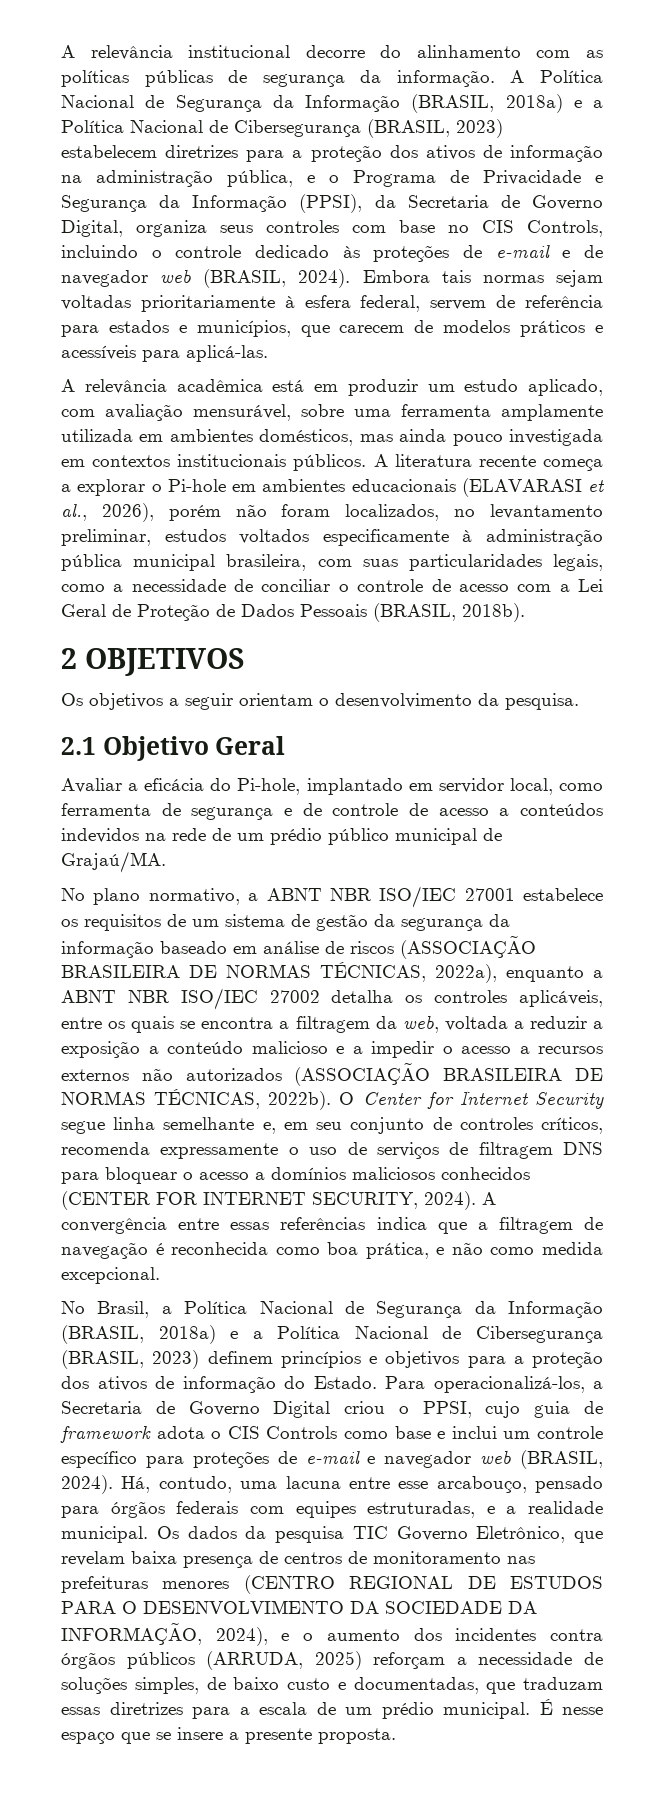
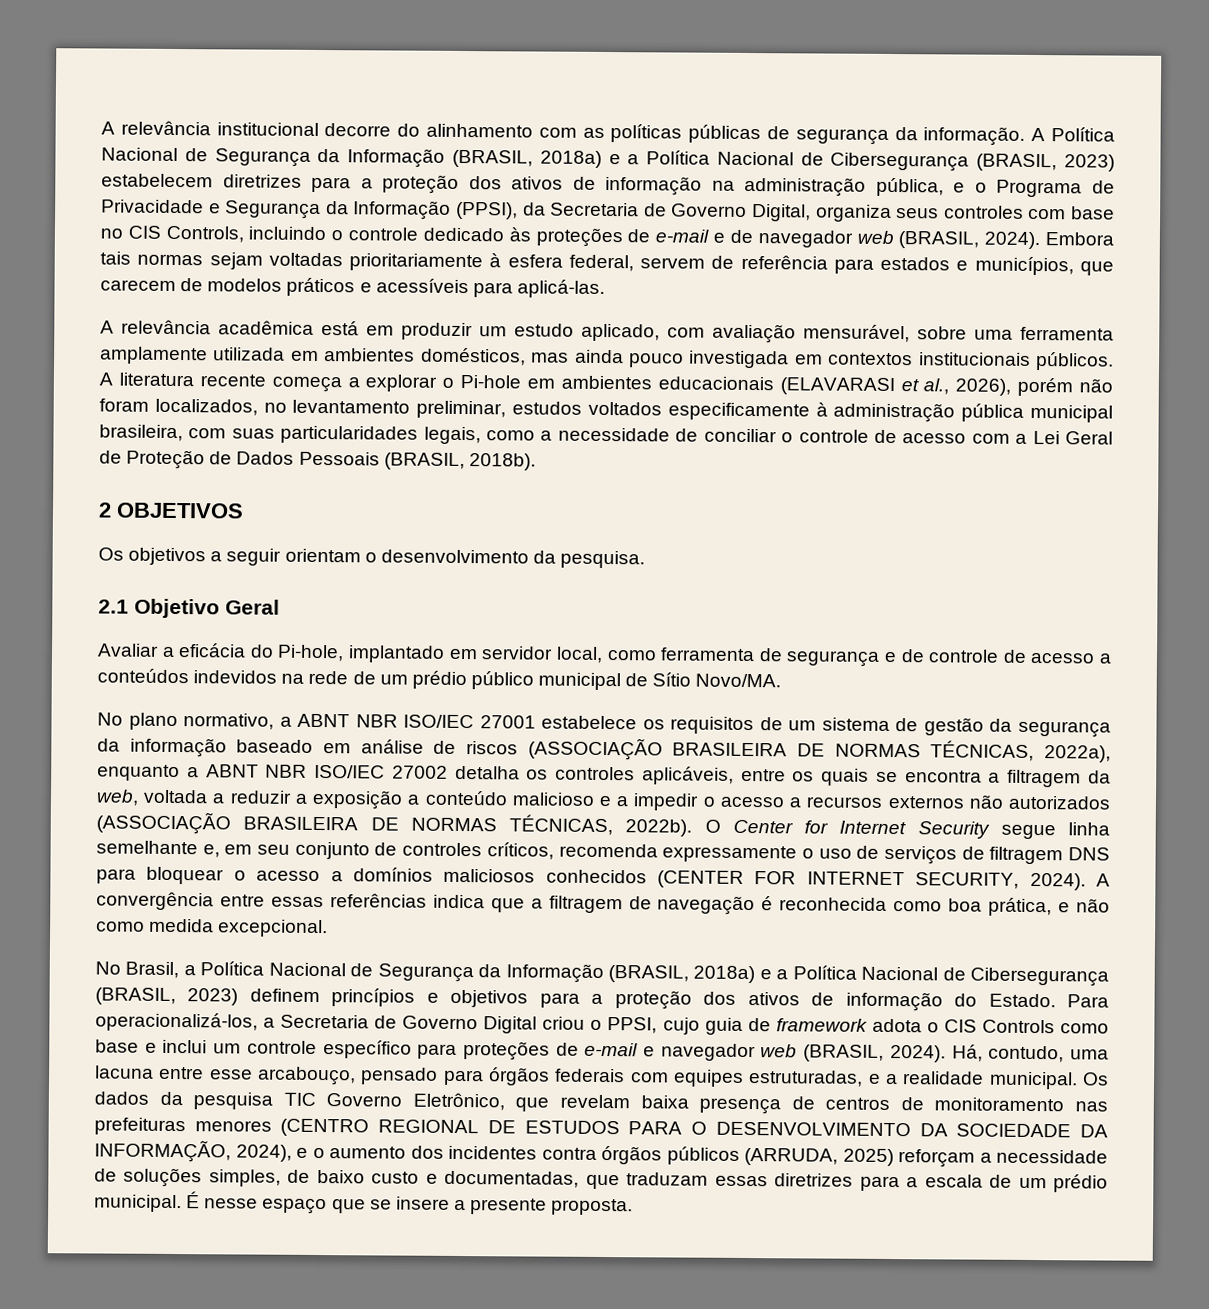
[61,851,166,873] Grajaú/MA. -> [652,672,782,688] Sítio Novo/MA.

